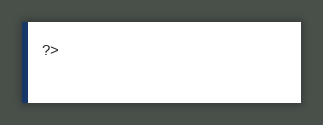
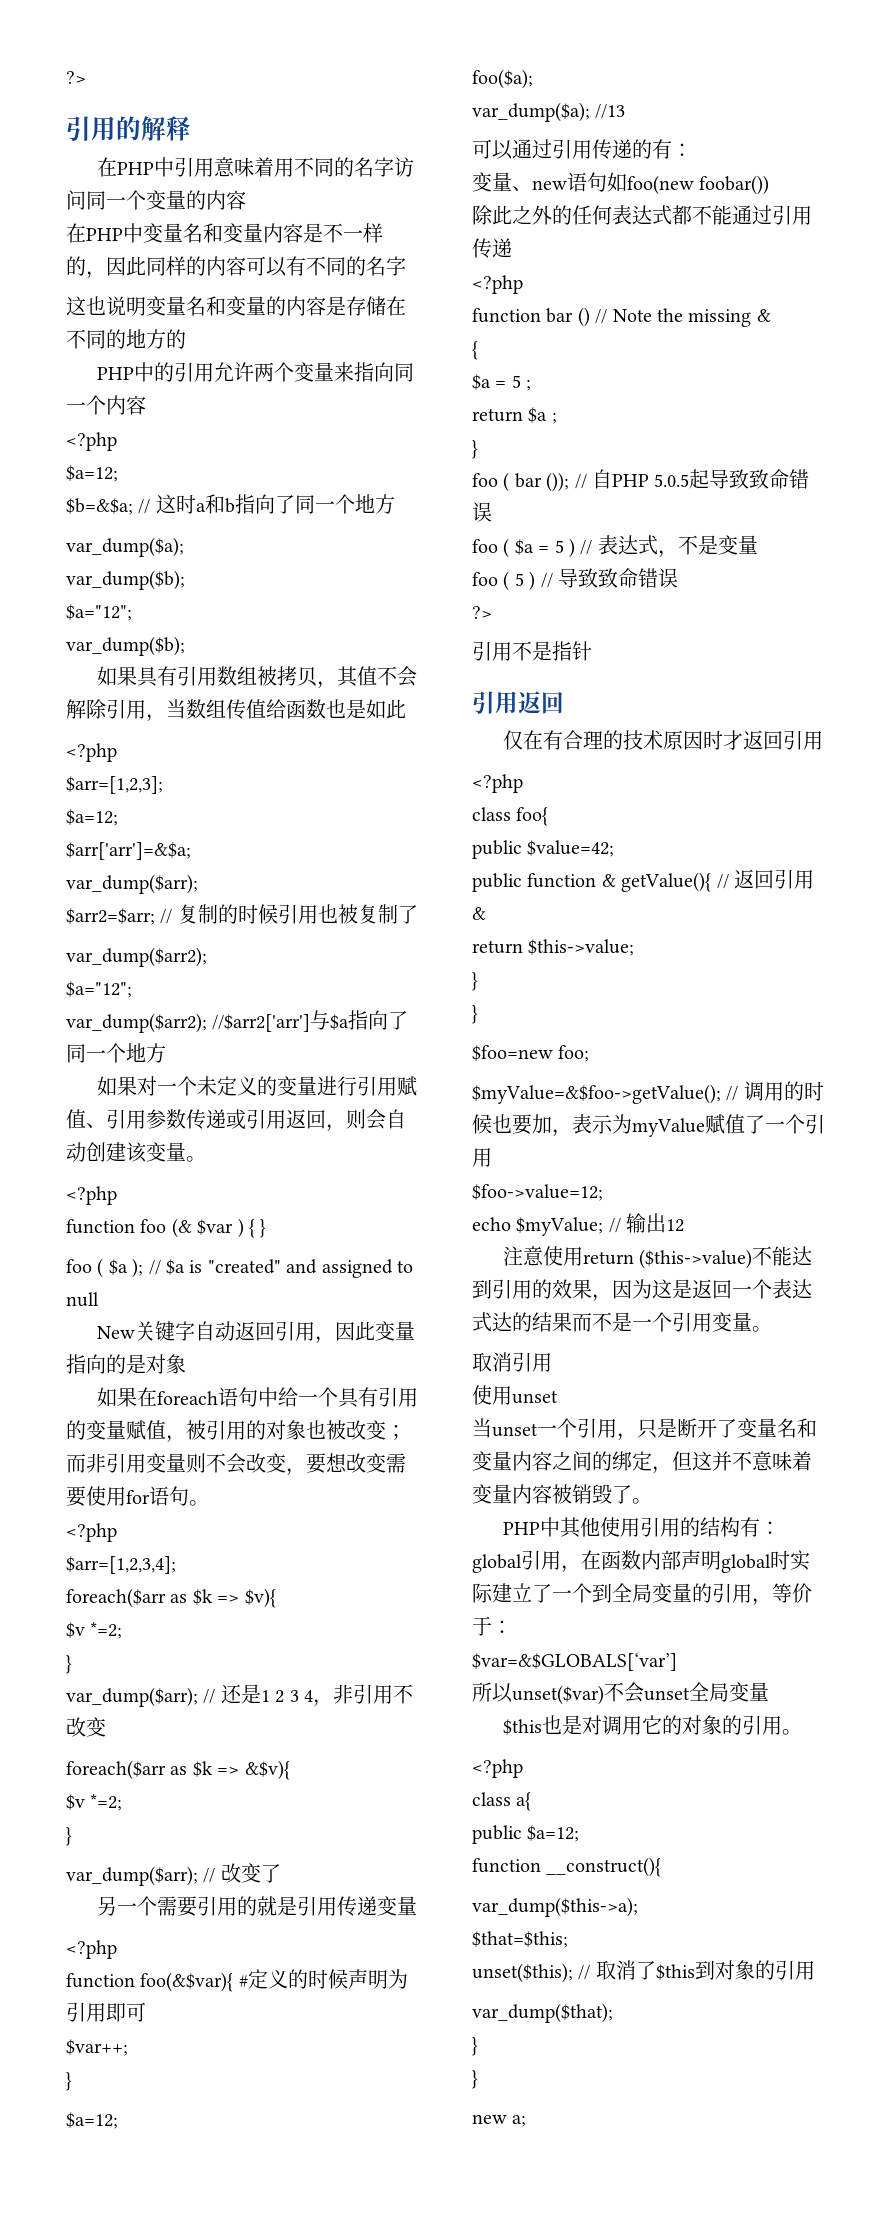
[42,45,59,55] ?> -> [66,71,86,84] [66,116,191,141] [96,157,414,177] [66,190,246,210] [66,223,383,243] [66,256,406,279] [66,296,406,316] [66,329,186,349] [96,362,414,382] [66,395,146,415] [66,432,117,451] [66,465,118,482] [66,494,395,515] [66,537,184,557] [66,570,185,590] [66,604,132,621] [66,636,185,656] [96,666,417,689] [66,699,406,722] [66,743,117,762] [66,776,163,794] [66,809,118,826] [66,842,191,860] [66,874,198,894] [66,904,418,925] [66,947,207,967] [66,981,132,998] [66,1010,409,1033] [66,1043,166,1063] [96,1076,417,1096] [66,1109,406,1132] [66,1142,206,1163] [66,1186,117,1205] [66,1218,267,1238] [66,1258,413,1278] [66,1292,99,1307] [96,1321,415,1344] [66,1354,186,1374] [96,1387,418,1408] [66,1420,406,1443] [66,1453,406,1476] [66,1486,209,1507] [66,1523,117,1542] [66,1556,176,1574] [66,1588,276,1608] [66,1622,123,1639] [66,1655,72,1674] [66,1684,413,1707] [66,1717,106,1737] [66,1760,290,1780] [66,1794,123,1811] [66,1827,72,1846] [66,1863,281,1886] [96,1896,417,1917] [66,1940,117,1959] [66,1969,408,1992] [66,2002,146,2022] [66,2039,128,2056] [66,2072,72,2091] [66,2112,118,2129] [472,69,533,89] [472,102,626,122] [472,139,692,160] [472,172,770,195] [472,205,812,225] [472,238,512,258] [472,275,523,294] [472,307,771,327] [472,341,478,360] [472,374,532,391] [472,407,557,424] [472,440,478,459] [472,469,810,492] [472,502,492,522] [472,535,758,558] [472,568,678,591] [472,606,492,619] [472,641,592,661] [472,691,564,714] [502,730,823,750] [472,774,523,793] [472,807,549,826] [472,840,615,859] [472,869,814,892] [472,907,486,920] [472,939,635,956] [472,972,478,991] [472,1005,478,1024] [472,1045,590,1062] [472,1081,824,1104] [472,1114,825,1137] [472,1148,492,1167] [472,1184,603,1201] [472,1213,685,1236] [502,1246,812,1269] [472,1279,812,1302] [472,1312,772,1332] [472,1352,552,1372] [472,1385,558,1405] [472,1418,817,1441] [472,1451,812,1474] [472,1484,652,1504] [502,1517,780,1538] [472,1550,810,1573] [472,1583,812,1606] [472,1616,512,1636] [472,1652,677,1671] [472,1682,769,1705] [502,1715,802,1735] [472,1759,523,1778] [472,1792,532,1811] [472,1825,580,1844] [472,1857,662,1877] [472,1897,638,1917] [472,1931,568,1948] [472,1960,815,1983] [472,2003,613,2023] [472,2037,478,2056] [472,2070,478,2089] [472,2114,527,2127] ?> // 引用的解释 // 在PHP中引用意味着用不同的名字访问同一个变量的内容 // 在PHP中变量名和变量内容是不一样的，因此同样的内容可以有不同的名字 // 这也说明变量名和变量的内容是存储在不同的地方的 // PHP中的引用允许两个变量来指向同一个内容 // <?php // $a=12; // $b=&$a; // 这时a和b指向了同一个地方 // var_dump($a); // var_dump($b); // $a="12"; // var_dump($b); // 如果具有引用数组被拷贝，其值不会解除引用，当数组传值给函数也是如此 // <?php // $arr=[1,2,3]; // $a=12; // $arr['arr']=&$a; // var_dump($arr); // $arr2=$arr; // 复制的时候引用也被复制了 // var_dump($arr2); // $a="12"; // var_dump($arr2); //$arr2['arr']与$a指向了同一个地方 // 如果对一个未定义的变量进行引用赋值、引用参数传递或引用返回，则会自动创建该变量。 // <?php // function foo (& $var ) { } // foo ( $a ); // $a is "created" and assigned to null // New关键字自动返回引用，因此变量指向的是对象 // 如果在foreach语句中给一个具有引用的变量赋值，被引用的对象也被改变；而非引用变量则不会改变，要想改变需要使用for语句。 // <?php // $arr=[1,2,3,4]; // foreach($arr as $k => $v){ // $v *=2; // } // var_dump($arr); // 还是1 2 3 4，非引用不改变 // foreach($arr as $k => &$v){ // $v *=2; // } // var_dump($arr); // 改变了 // 另一个需要引用的就是引用传递变量 // <?php // function foo(&$var){ #定义的时候声明为引用即可 // $var++; // } // $a=12; // foo($a); // var_dump($a); //13 // 可以通过引用传递的有： // 变量、new语句如foo(new foobar()) // 除此之外的任何表达式都不能通过引用传递 // <?php // function bar () // Note the missing & // { // $a = 5 ; // return $a ; // } // foo ( bar ()); // 自PHP 5.0.5起导致致命错误 // foo ( $a = 5 ) // 表达式，不是变量 // foo ( 5 ) // 导致致命错误 // ?> // 引用不是指针 // 引用返回 // 仅在有合理的技术原因时才返回引用 // <?php // class foo{ // public $value=42; // public function & getValue(){ // 返回引用& // return $this->value; // } // } // $foo=new foo; // $myValue=&$foo->getValue(); // 调用的时候也要加，表示为myValue赋值了一个引用 // $foo->value=12; // echo $myValue; // 输出12 // 注意使用return ($this->value)不能达到引用的效果，因为这是返回一个表达式达的结果而不是一个引用变量。 // 取消引用 // 使用unset // 当unset一个引用，只是断开了变量名和变量内容之间的绑定，但这并不意味着变量内容被销毁了。 // PHP中其他使用引用的结构有：global引用，在函数内部声明global时实际建立了一个到全局变量的引用，等价于： // $var=&$GLOBALS[‘var’] // 所以unset($var)不会unset全局变量 // $this也是对调用它的对象的引用。 // <?php // class a{ // public $a=12; // function __construct(){ // var_dump($this->a); // $that=$this; // unset($this); // 取消了$this到对象的引用 // var_dump($that); // } // } // new a;

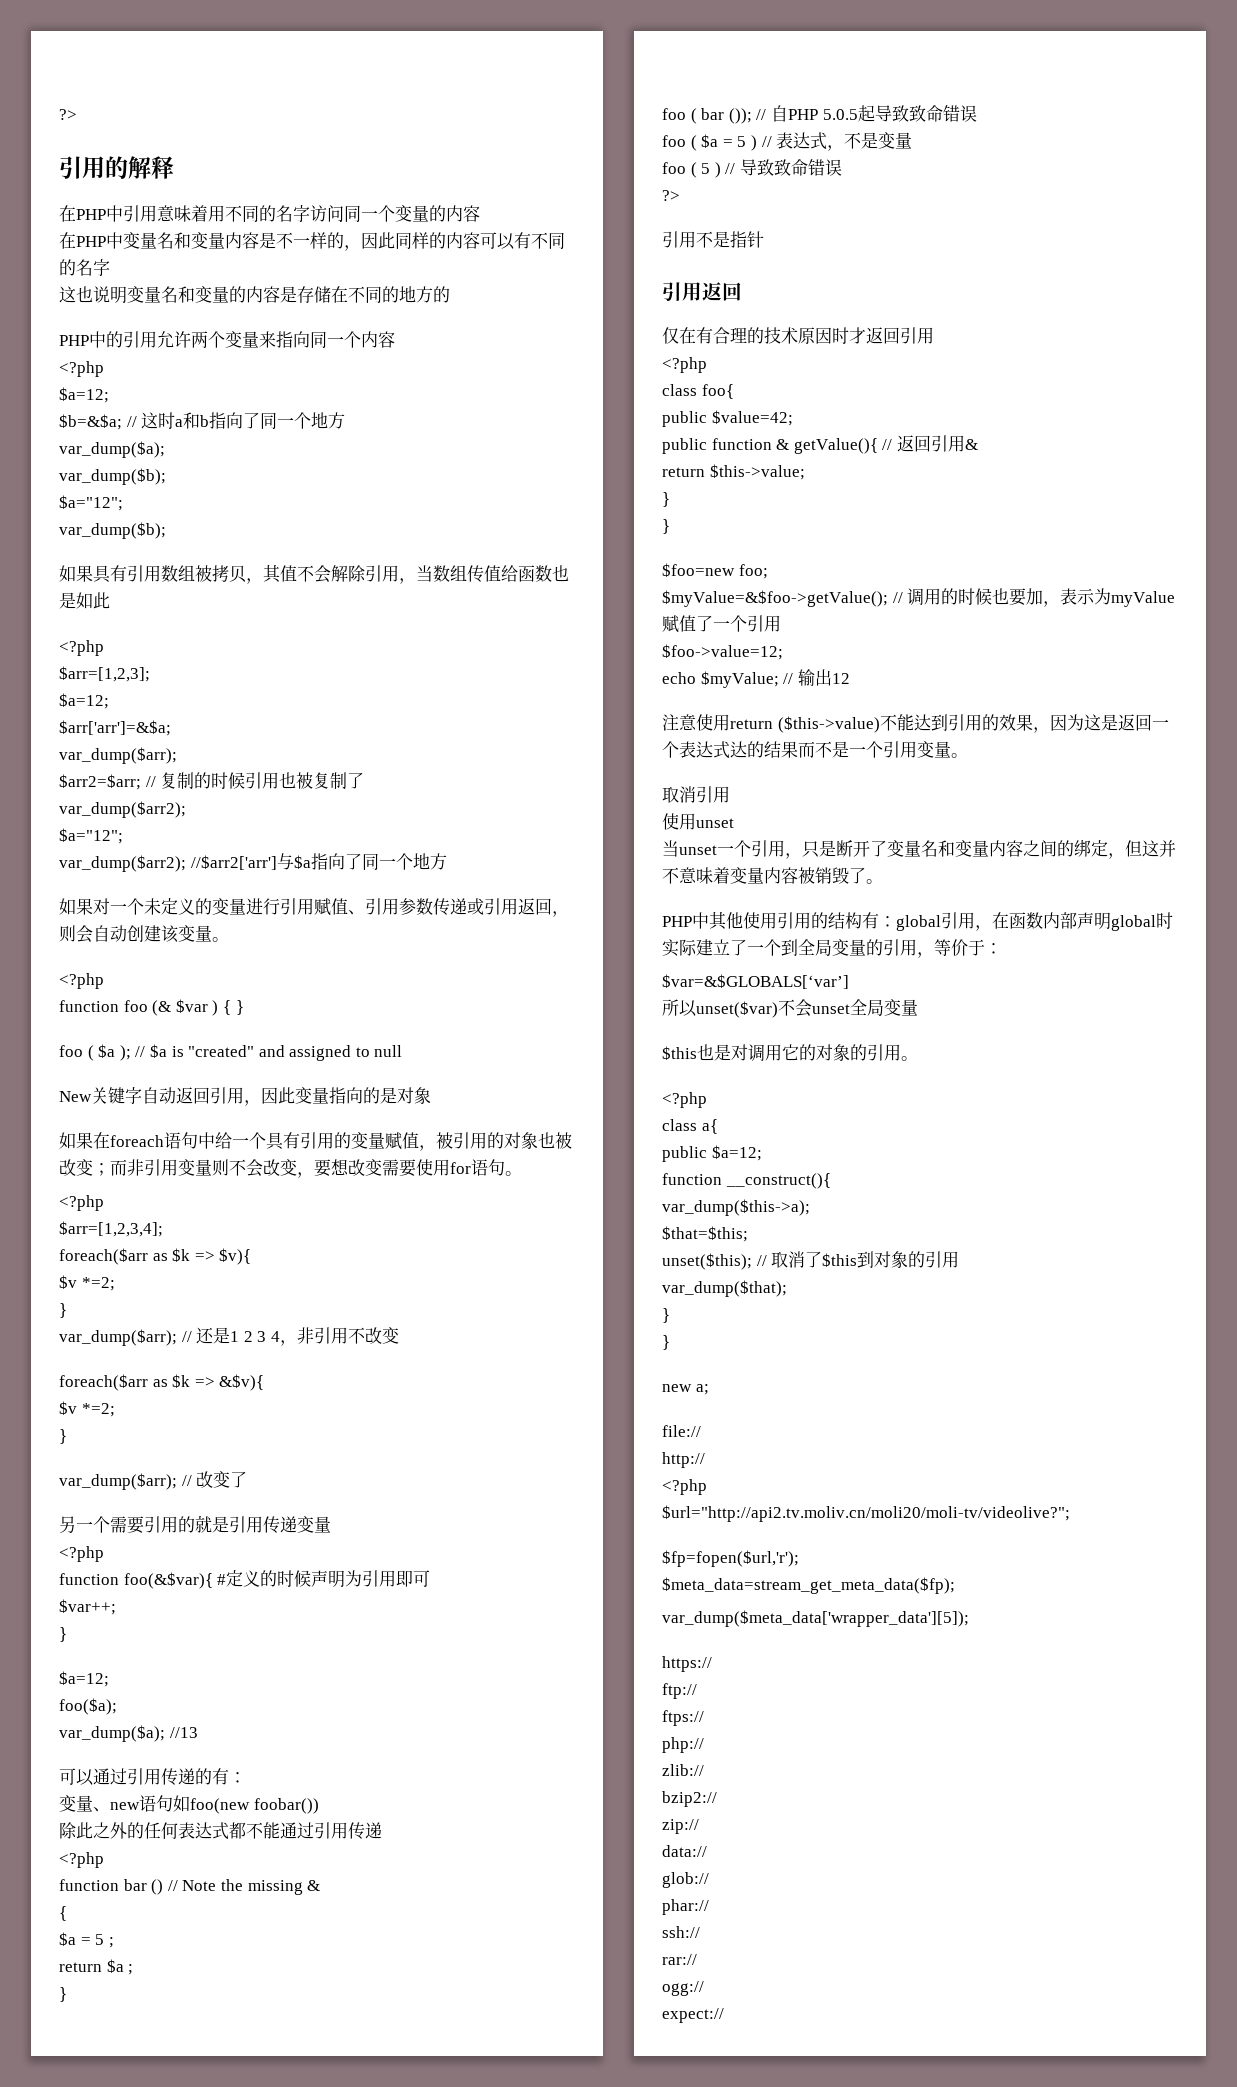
(527, 2121) none -> [662,1425,701,1437] [662,1452,705,1468] [662,1479,707,1495] [662,1505,1070,1522] [662,1550,799,1567] [662,1577,955,1594] [662,1610,969,1627] [662,1656,712,1672] [662,1683,697,1699] [662,1710,704,1726] [662,1737,704,1753] [662,1764,704,1776] [662,1791,717,1807] [662,1819,699,1834] [662,1845,707,1857] [662,1872,709,1888] [662,1899,709,1915] [662,1926,700,1938] [662,1954,697,1965] [662,1981,704,1996] [662,2008,724,2023] // file:// // http:// // <?php // $url="http://api2.tv.moliv.cn/moli20/moli-tv/videolive?"; // $fp=fopen($url,'r'); // $meta_data=stream_get_meta_data($fp); // var_dump($meta_data['wrapper_data'][5]); // https:// // ftp:// // ftps:// // php:// // zlib:// // bzip2:// // zip:// // data:// // glob:// // phar:// // ssh:// // rar:// // ogg:// // expect://

